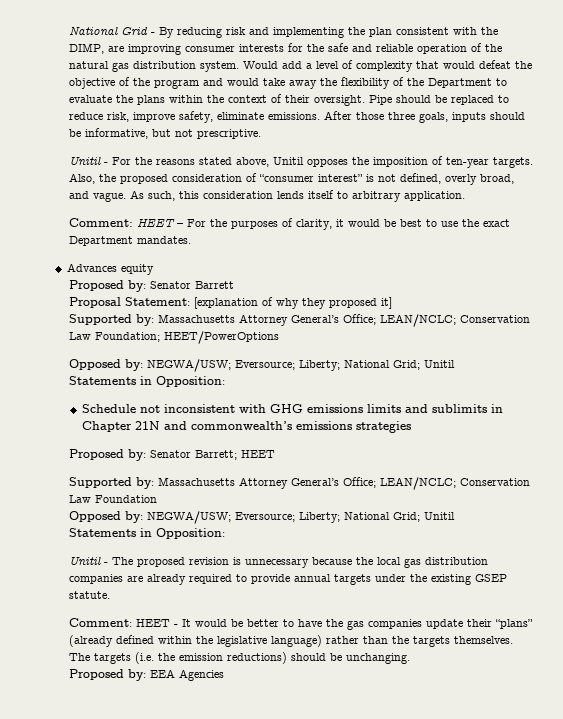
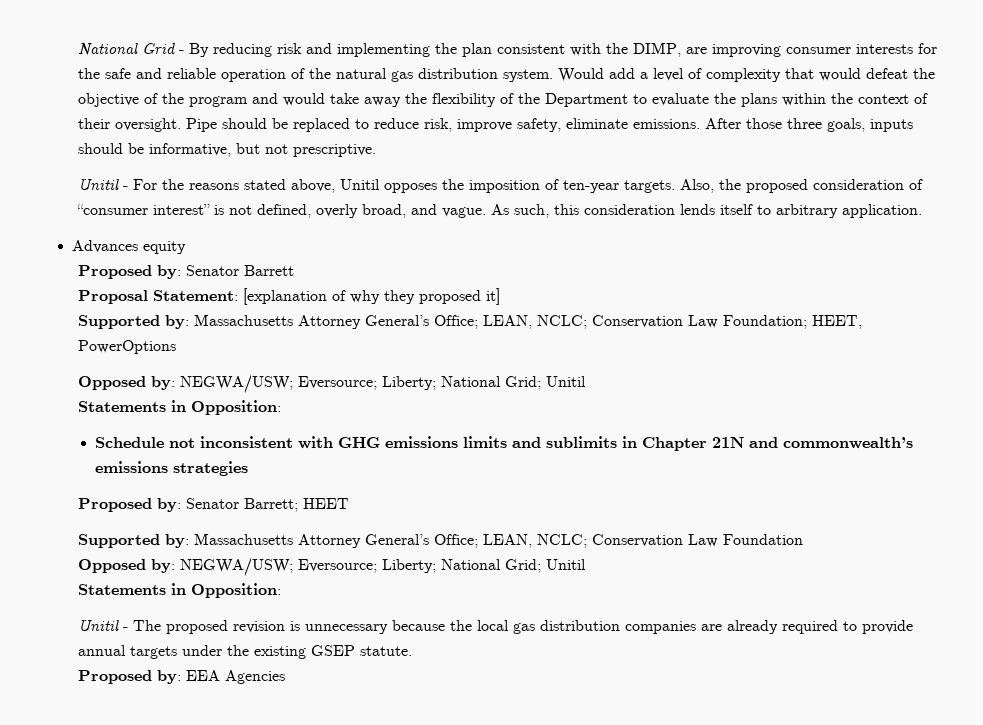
[68,218,510,230] [68,236,191,246] // Comment: HEET – For the purposes of clarity, it would be best to use the exact Department mandates. -> (922, 211) none
[379,314,456,327] LEAN/NCLC; -> [482,315,587,329] LEAN, NCLC;
[163,331,279,344] HEET/PowerOptions -> [811,315,862,329] [77,340,176,354] HEET, PowerOptions
[379,477,456,490] LEAN/NCLC; -> [482,534,587,548] LEAN, NCLC;
[68,618,533,630] [68,635,513,647] [68,652,410,664] // Comment: HEET - It would be better to have the gas companies update their “plans” (already defined within the legislative language) rather than the targets themselves. The targets (i.e. the emission reductions) should be unchanging. -> (412, 651) none

